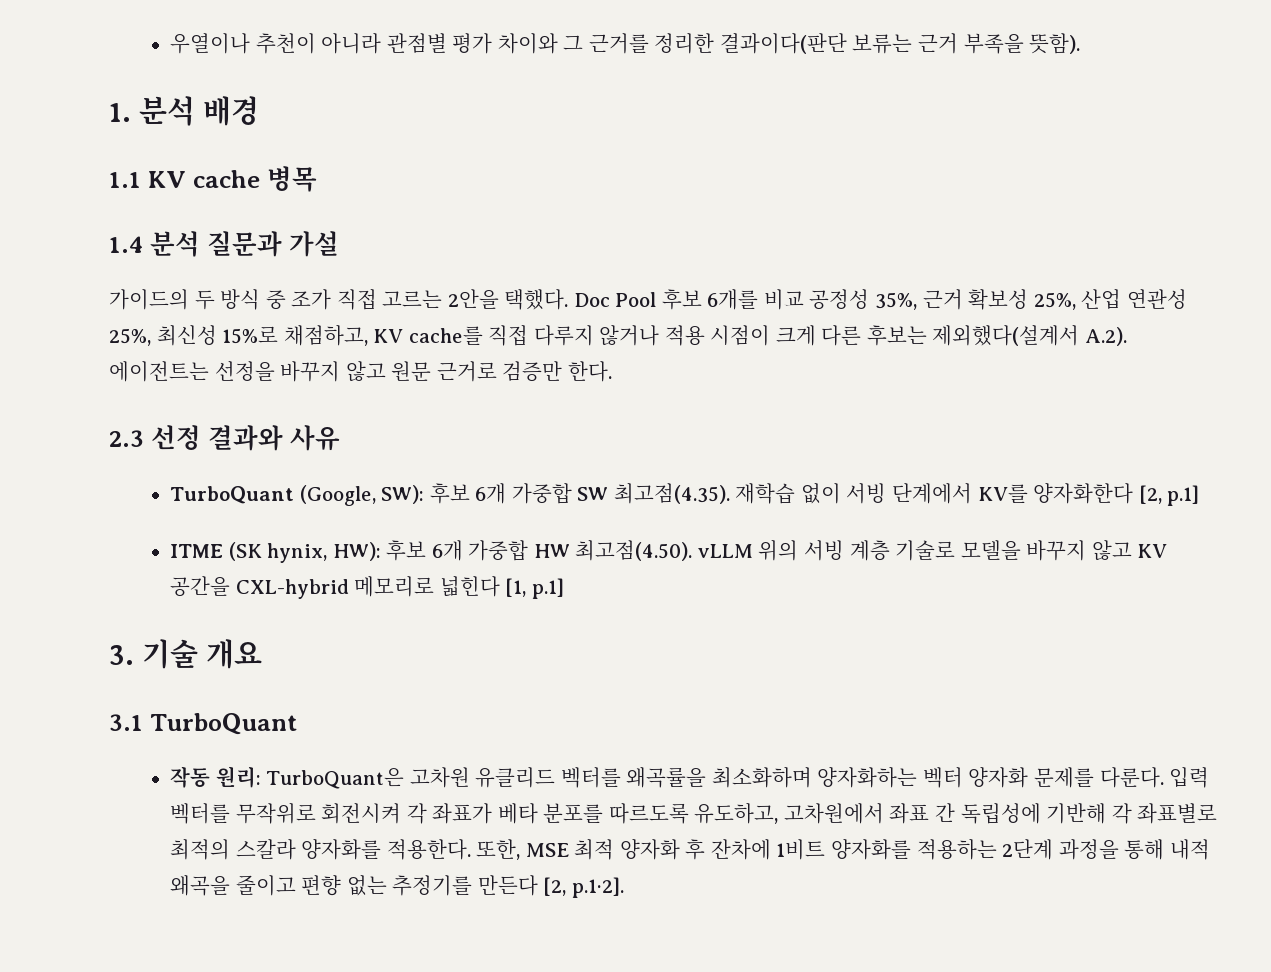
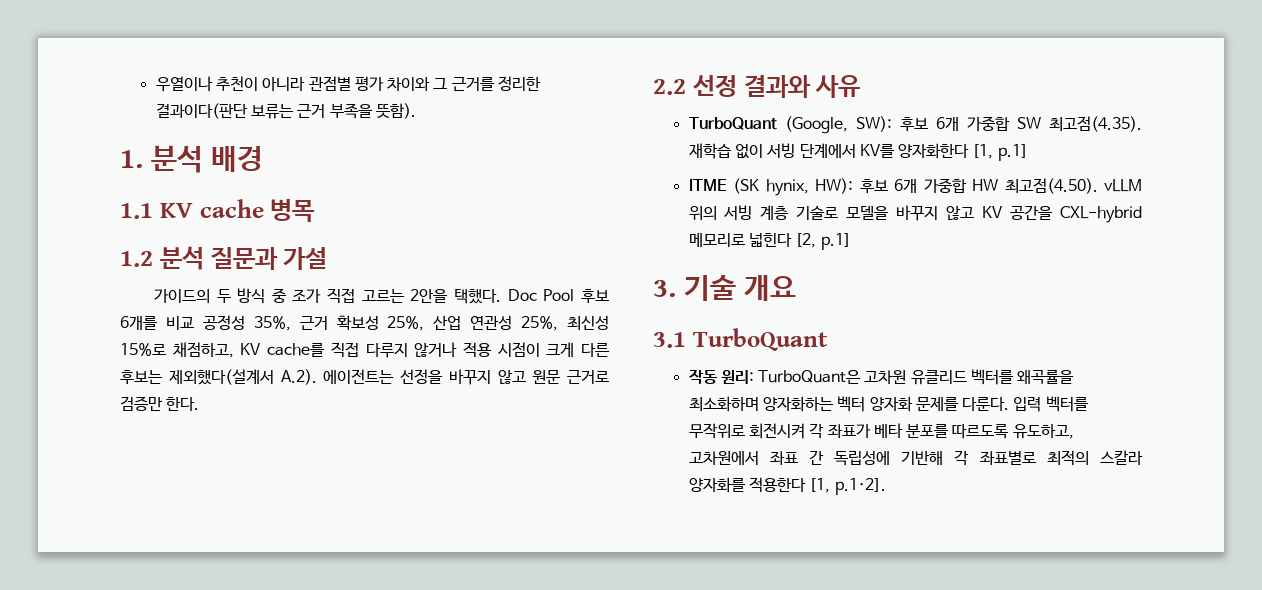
[109,236,143,253] 1.4 -> [120,251,153,267] 1.2
[109,430,144,447] 2.3 -> [653,79,686,95] 2.2
[1138,485,1162,504] [2, -> [972,144,994,159] [1,
[505,578,527,597] [1, -> [795,233,817,248] [2,
[386,839,1210,860] [170,875,567,896] 적용한다. 또한, MSE 최적 양자화 후 잔차에 1비트 양자화를 적용하는 2단계 과정을 통해 내적 왜곡을 줄이고 편향 없는 추정기를 만든다 [2, -> [748,477,831,493] 적용한다 [1,

